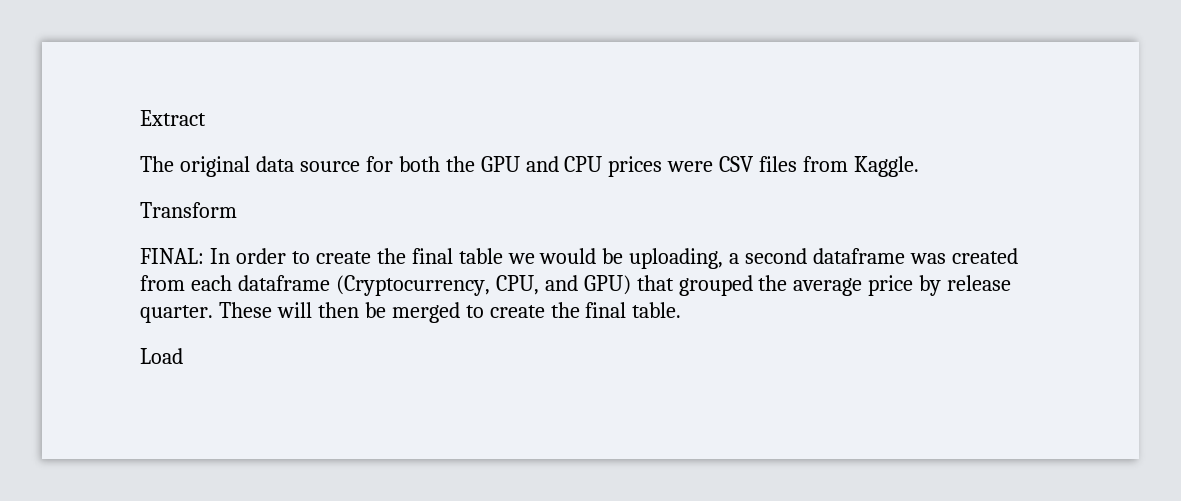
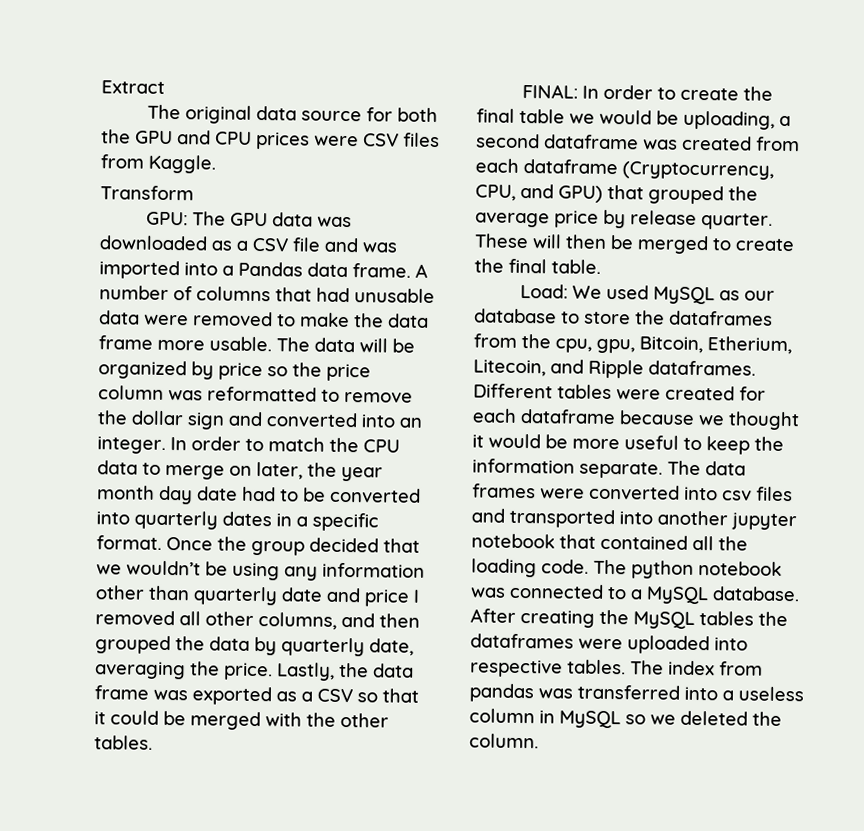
(237, 210) none -> [145,211,352,228] [99,235,397,253] [99,260,428,280] [99,285,435,304] [99,310,429,328] [98,335,415,353] [98,360,371,382] [98,385,413,403] [97,410,422,430] [97,436,400,454] [97,460,383,482] [97,485,421,505] [96,510,379,532] [96,535,420,556] [96,560,425,581] [95,585,420,607] [95,610,420,630] [95,635,414,657] [94,661,414,681] [94,685,419,706] [94,710,389,731] [94,735,153,750] // GPU: The GPU data was downloaded as a CSV file and was imported into a Pandas data frame. A number of columns that had unusable data were removed to make the data frame more usable. The data will be organized by price so the price column was reformatted to remove the dollar sign and converted into an integer. In order to match the CPU data to merge on later, the year month day date had to be converted into quarterly dates in a specific format. Once the group decided that we wouldn’t be using any information other than quarterly date and price I removed all other columns, and then grouped the data by quarterly date, averaging the price. Lastly, the data frame was exported as a CSV so that it could be merged with the other tables.
[140,348,183,364] Load -> [519,283,775,305] [474,308,773,326] [473,333,792,355] [473,359,756,379] [473,383,766,401] [472,408,800,431] [472,433,784,455] [472,458,746,479] [472,483,793,502] [471,508,797,531] [471,533,748,551] [471,558,782,579] [470,583,800,605] [470,608,788,629] [470,633,748,655] [470,659,763,678] [469,683,804,703] [469,708,782,729] [469,733,539,749] Load: We used MySQL as our database to store the dataframes from the cpu, gpu, Bitcoin, Etherium, Litecoin, and Ripple dataframes. Different tables were created for each dataframe because we thought it would be more useful to keep the information separate. The data frames were converted into csv files and transported into another jupyter notebook that contained all the loading code. The python notebook was connected to a MySQL database. After creating the MySQL tables the dataframes were uploaded into respective tables. The index from pandas was transferred into a useless column in MySQL so we deleted the column.

